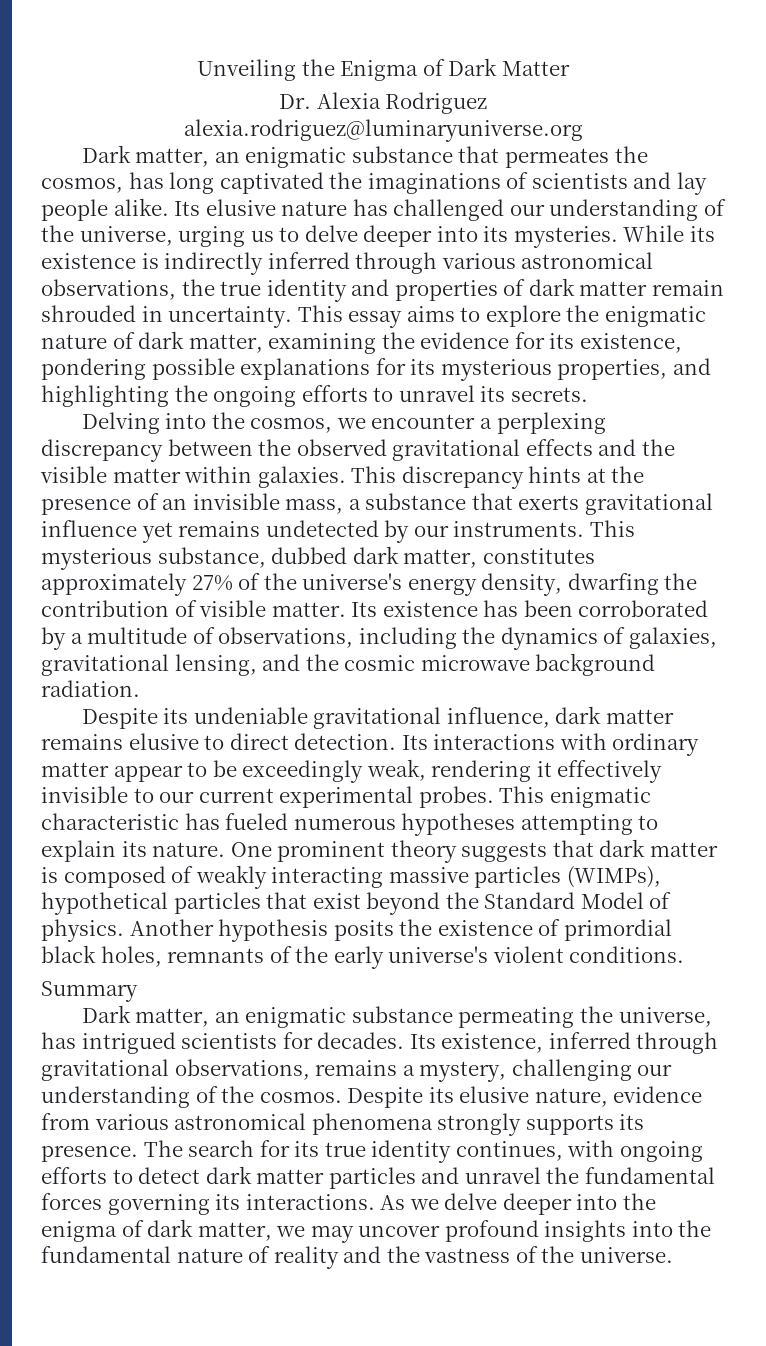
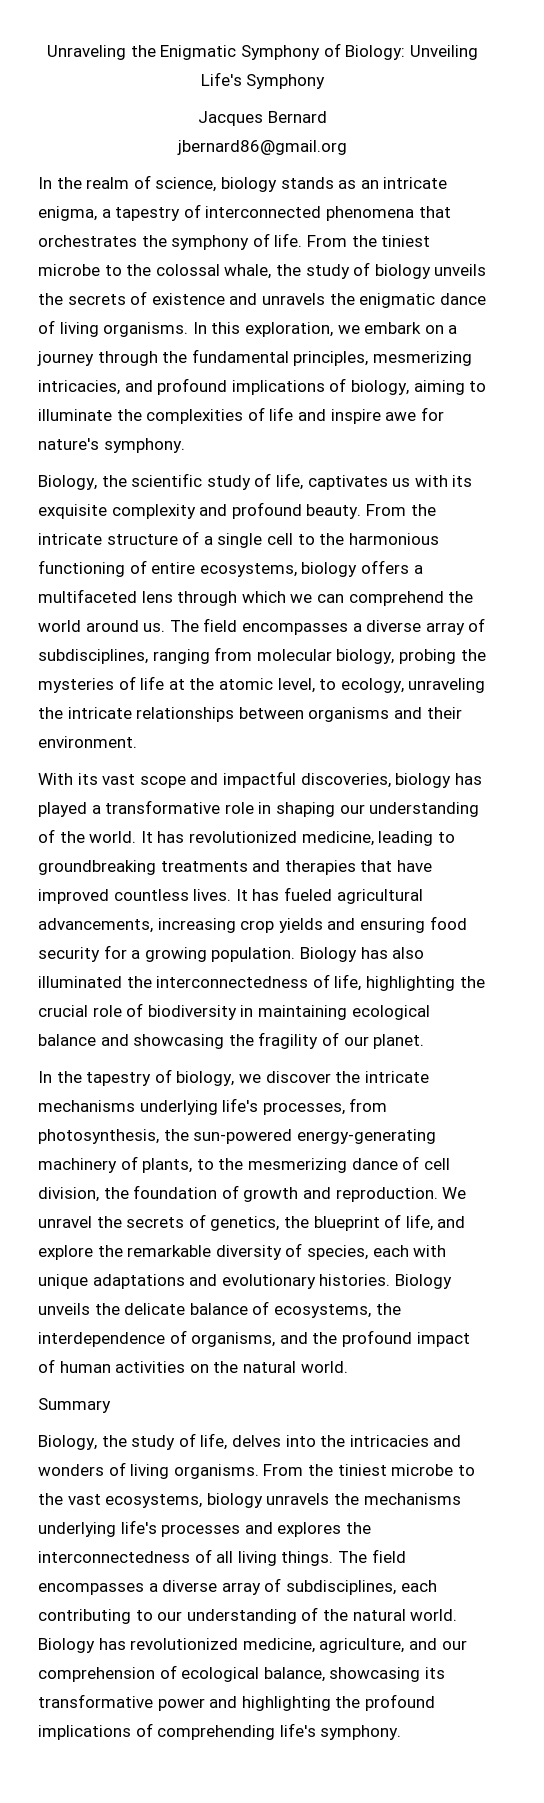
[197,58,570,81] [278,92,488,114] [183,119,583,142] [81,145,648,168] [41,172,707,195] [41,198,726,221] [41,225,715,248] [41,252,654,275] [41,278,724,302] [41,305,706,328] [41,331,682,354] [41,358,711,381] [41,385,588,407] [81,412,606,434] [41,439,675,462] [40,466,645,489] [41,493,713,515] [41,520,635,543] [41,546,595,570] [41,573,698,596] [41,600,709,617] [41,627,717,650] [41,653,656,676] [41,680,140,697] [81,706,674,729] [41,733,700,756] [41,759,663,783] [41,786,651,808] [41,813,659,836] [41,839,718,863] [41,865,661,889] [41,892,672,915] [41,919,672,942] [41,945,685,969] [41,981,138,1002] [81,1005,712,1028] [41,1032,719,1054] [41,1059,673,1082] [41,1086,703,1108] [41,1113,645,1136] [41,1140,703,1163] [41,1166,715,1189] [41,1193,656,1215] [41,1219,712,1243] [41,1246,673,1269] Unveiling the Enigma of Dark Matter // Dr. Alexia Rodriguez // alexia.rodriguez@luminaryuniverse.org // Dark matter, an enigmatic substance that permeates the cosmos, has long captivated the imaginations of scientists and lay people alike. Its elusive nature has challenged our understanding of the universe, urging us to delve deeper into its mysteries. While its existence is indirectly inferred through various astronomical observations, the true identity and properties of dark matter remain shrouded in uncertainty. This essay aims to explore the enigmatic nature of dark matter, examining the evidence for its existence, pondering possible explanations for its mysterious properties, and highlighting the ongoing efforts to unravel its secrets. // Delving into the cosmos, we encounter a perplexing discrepancy between the observed gravitational effects and the visible matter within galaxies. This discrepancy hints at the presence of an invisible mass, a substance that exerts gravitational influence yet remains undetected by our instruments. This mysterious substance, dubbed dark matter, constitutes approximately 27% of the universe's energy density, dwarfing the contribution of visible matter. Its existence has been corroborated by a multitude of observations, including the dynamics of galaxies, gravitational lensing, and the cosmic microwave background radiation. // Despite its undeniable gravitational influence, dark matter remains elusive to direct detection. Its interactions with ordinary matter appear to be exceedingly weak, rendering it effectively invisible to our current experimental probes. This enigmatic characteristic has fueled numerous hypotheses attempting to explain its nature. One prominent theory suggests that dark matter is composed of weakly interacting massive particles (WIMPs), hypothetical particles that exist beyond the Standard Model of physics. Another hypothesis posits the existence of primordial black holes, remnants of the early universe's violent conditions. // Summary // Dark matter, an enigmatic substance permeating the universe, has intrigued scientists for decades. Its existence, inferred through gravitational observations, remains a mystery, challenging our understanding of the cosmos. Despite its elusive nature, evidence from various astronomical phenomena strongly supports its presence. The search for its true identity continues, with ongoing efforts to detect dark matter particles and unravel the fundamental forces governing its interactions. As we delve deeper into the enigma of dark matter, we may uncover profound insights into the fundamental nature of reality and the vastness of the universe. -> [47,43,478,60] [200,72,326,89] [198,111,327,126] [177,140,347,155] [38,175,448,192] [38,204,451,221] [38,233,431,250] [38,262,487,279] [38,291,486,308] [38,320,458,337] [37,349,472,366] [38,378,487,395] [38,407,444,424] [38,438,185,453] [38,473,473,490] [38,502,436,519] [38,531,439,548] [38,560,423,577] [38,589,474,606] [38,618,486,635] [38,647,486,664] [38,676,486,693] [38,707,462,722] [38,736,137,748] [38,771,482,788] [38,800,480,817] [38,829,455,846] [38,860,432,875] [38,887,423,904] [38,916,467,933] [38,945,425,962] [38,974,485,991] [38,1003,430,1020] [38,1032,425,1049] [38,1069,429,1086] [38,1098,388,1115] [38,1129,436,1144] [38,1156,450,1173] [38,1185,467,1202] [38,1214,466,1231] [38,1243,447,1260] [38,1274,452,1289] [38,1301,401,1318] [38,1330,470,1347] [38,1359,348,1373] [38,1398,111,1413] [38,1433,462,1450] [38,1462,475,1479] [38,1493,461,1508] [38,1520,371,1537] [38,1549,406,1566] [38,1578,437,1595] [38,1607,458,1624] [38,1638,467,1653] [38,1665,445,1682] [38,1694,435,1711] [38,1723,402,1740] Unraveling the Enigmatic Symphony of Biology: Unveiling Life's Symphony // Jacques Bernard // jbernard86@gmail.org // In the realm of science, biology stands as an intricate enigma, a tapestry of interconnected phenomena that orchestrates the symphony of life. From the tiniest microbe to the colossal whale, the study of biology unveils the secrets of existence and unravels the enigmatic dance of living organisms. In this exploration, we embark on a journey through the fundamental principles, mesmerizing intricacies, and profound implications of biology, aiming to illuminate the complexities of life and inspire awe for nature's symphony. // Biology, the scientific study of life, captivates us with its exquisite complexity and profound beauty. From the intricate structure of a single cell to the harmonious functioning of entire ecosystems, biology offers a multifaceted lens through which we can comprehend the world around us. The field encompasses a diverse array of subdisciplines, ranging from molecular biology, probing the mysteries of life at the atomic level, to ecology, unraveling the intricate relationships between organisms and their environment. // With its vast scope and impactful discoveries, biology has played a transformative role in shaping our understanding of the world. It has revolutionized medicine, leading to groundbreaking treatments and therapies that have improved countless lives. It has fueled agricultural advancements, increasing crop yields and ensuring food security for a growing population. Biology has also illuminated the interconnectedness of life, highlighting the crucial role of biodiversity in maintaining ecological balance and showcasing the fragility of our planet. // In the tapestry of biology, we discover the intricate mechanisms underlying life's processes, from photosynthesis, the sun-powered energy-generating machinery of plants, to the mesmerizing dance of cell division, the foundation of growth and reproduction. We unravel the secrets of genetics, the blueprint of life, and explore the remarkable diversity of species, each with unique adaptations and evolutionary histories. Biology unveils the delicate balance of ecosystems, the interdependence of organisms, and the profound impact of human activities on the natural world. // Summary // Biology, the study of life, delves into the intricacies and wonders of living organisms. From the tiniest microbe to the vast ecosystems, biology unravels the mechanisms underlying life's processes and explores the interconnectedness of all living things. The field encompasses a diverse array of subdisciplines, each contributing to our understanding of the natural world. Biology has revolutionized medicine, agriculture, and our comprehension of ecological balance, showcasing its transformative power and highlighting the profound implications of comprehending life's symphony.

